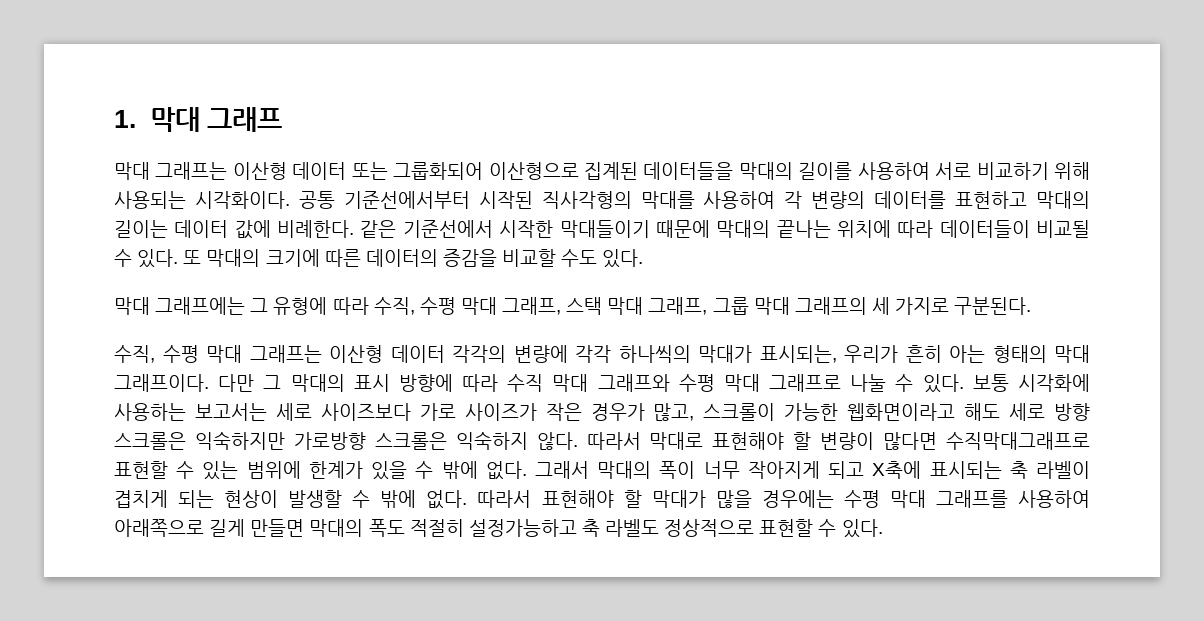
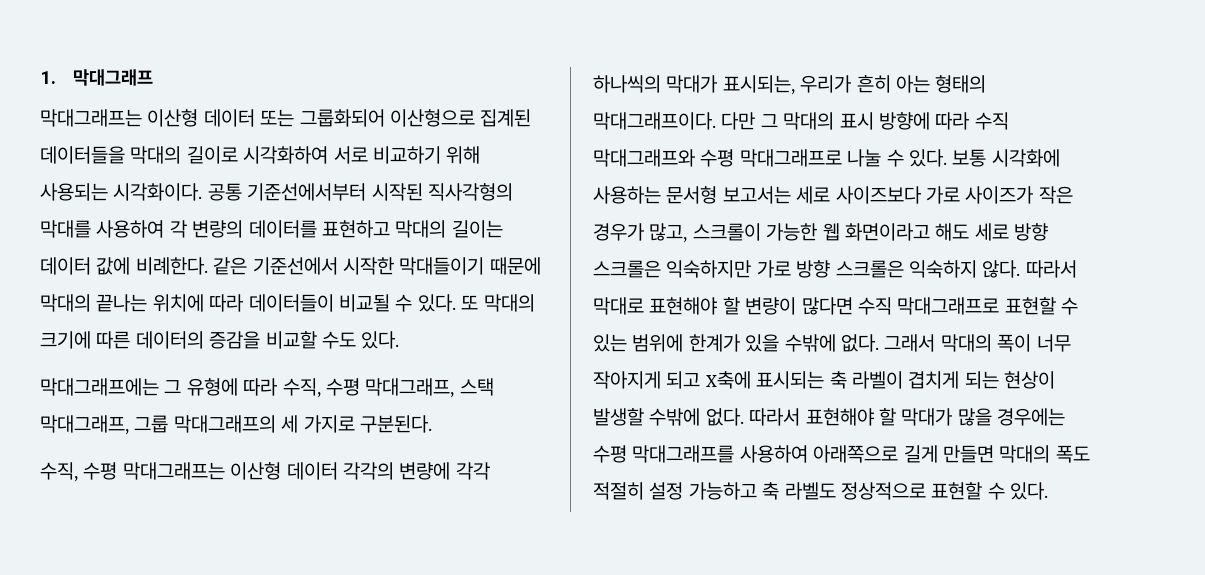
[149,107,282,132] [114,162,228,180] 막대 그래프 // 막대 그래프는 -> [72,69,153,86] [40,109,142,127] 막대그래프 // 막대그래프는
[798,162,930,180] 길이를 사용하여 -> [186,146,329,164] 길이로 시각화하여
[114,297,246,315] 막대 그래프에는 -> [40,378,159,396] 막대그래프에는
[460,297,867,315] 막대 그래프, 스택 막대 그래프, 그룹 막대 그래프의 -> [365,378,494,398] [40,415,276,435] 막대그래프, 스택 막대그래프, 그룹 막대그래프의
[206,345,322,363] 막대 그래프는 -> [122,462,225,480] 막대그래프는
[1054,345,1090,363] [114,374,209,392] 막대 그래프이다. -> [593,112,716,130] 막대그래프이다.
[552,374,842,392] 막대 그래프와 수평 막대 그래프로 -> [593,149,842,167] 막대그래프와 수평 막대그래프로
(186, 412) none -> [666,186,718,204] 문서형
[847,403,956,421] 웹화면이라고 -> [822,223,930,241] 웹 화면이라고
[293,432,366,450] 가로방향 -> [756,260,831,278] 가로 방향
[945,432,1090,450] 수직막대그래프로 -> [858,297,1000,315] 수직 막대그래프로
[415,461,478,479] 수 밖에 -> [784,334,836,352] 수밖에
[352,490,417,508] 수 밖에 -> [649,408,701,426] 수밖에
[889,490,1008,508] 막대 그래프를 -> [632,445,735,463] 막대그래프를
[468,519,577,537] 설정가능하고 -> [649,482,757,500] 설정 가능하고

